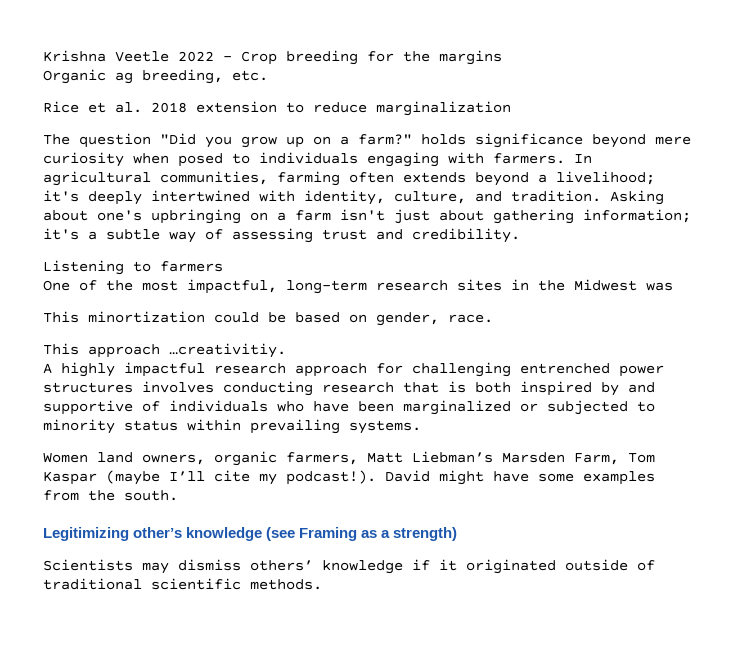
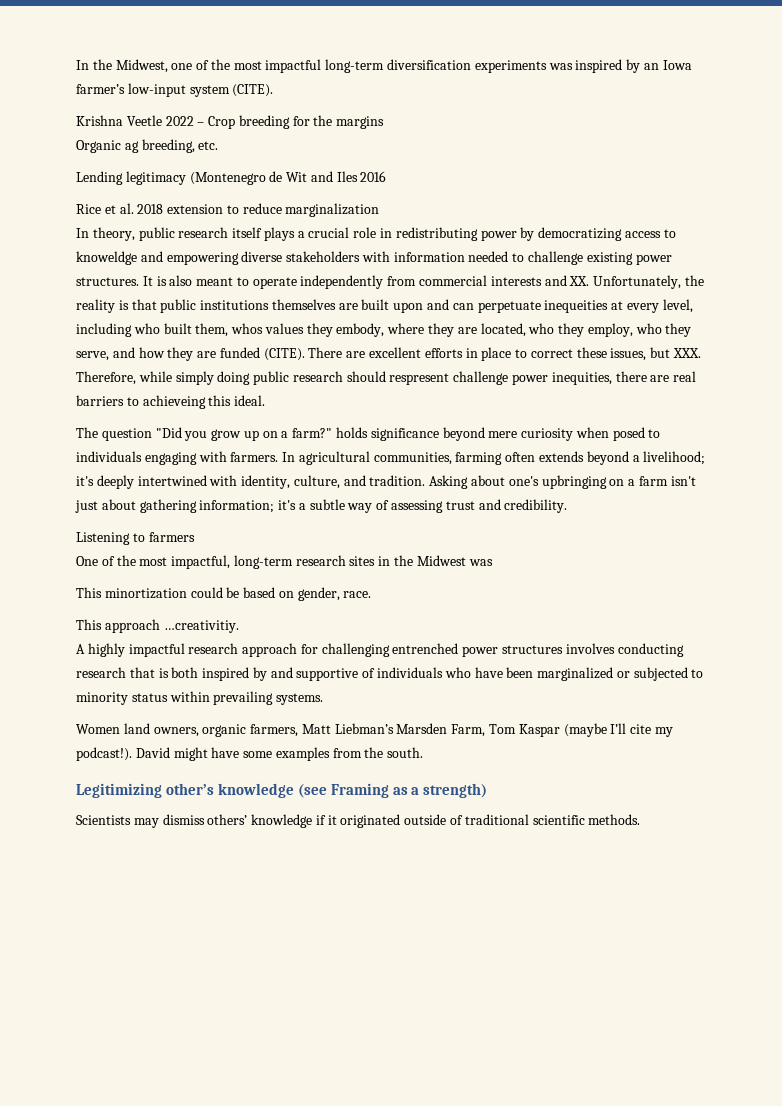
(43, 56) none -> [76,59,692,73] [76,83,274,97] In the Midwest, one of the most impactful long-term diversification experiments was inspired by an Iowa farmer’s low-input system (CITE). //
(268, 75) none -> [76,171,387,185] // Lending legitimacy (Montenegro de Wit and Iles 2016
(511, 108) none -> [76,227,676,241] [76,251,672,265] [76,275,704,289] [76,299,693,313] [76,323,692,337] [76,347,702,361] [76,371,697,385] [76,395,266,409] // In theory, public research itself plays a crucial role in redistributing power by democratizing access to knoweldge and empowering diverse stakeholders with information needed to challenge existing power structures. It is also meant to operate independently from commercial interests and XX. Unfortunately, the reality is that public institutions themselves are built upon and can perpetuate inequeities at every level, including who built them, whos values they embody, where they are located, who they employ, who they serve, and how they are funded (CITE). There are excellent efforts in place to correct these issues, but XXX. Therefore, while simply doing public research should respresent challenge power inequities, there are real barriers to achieveing this ideal.

